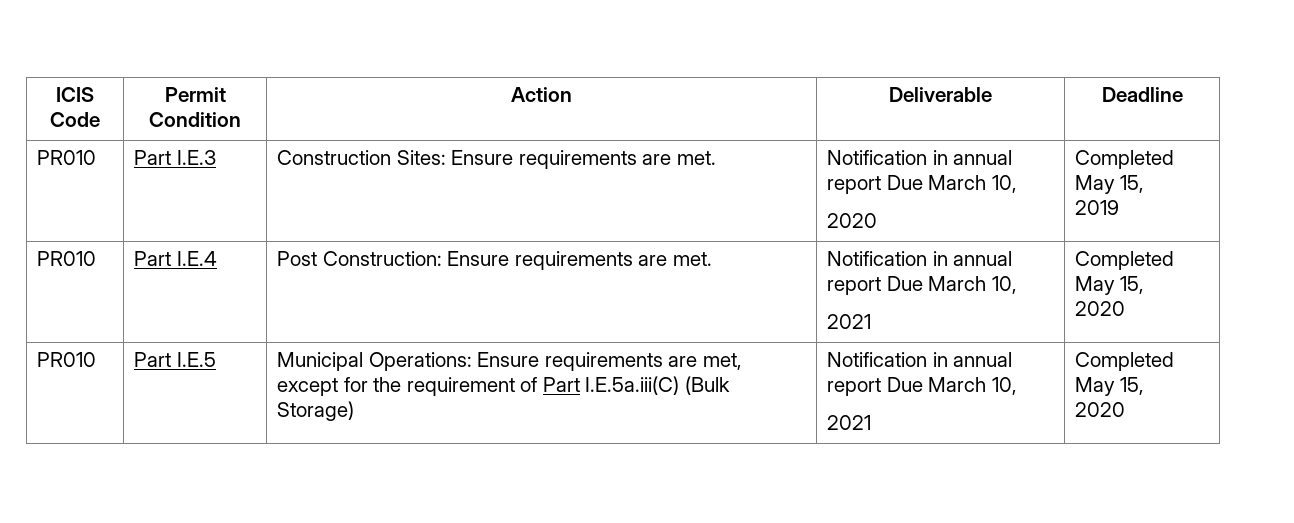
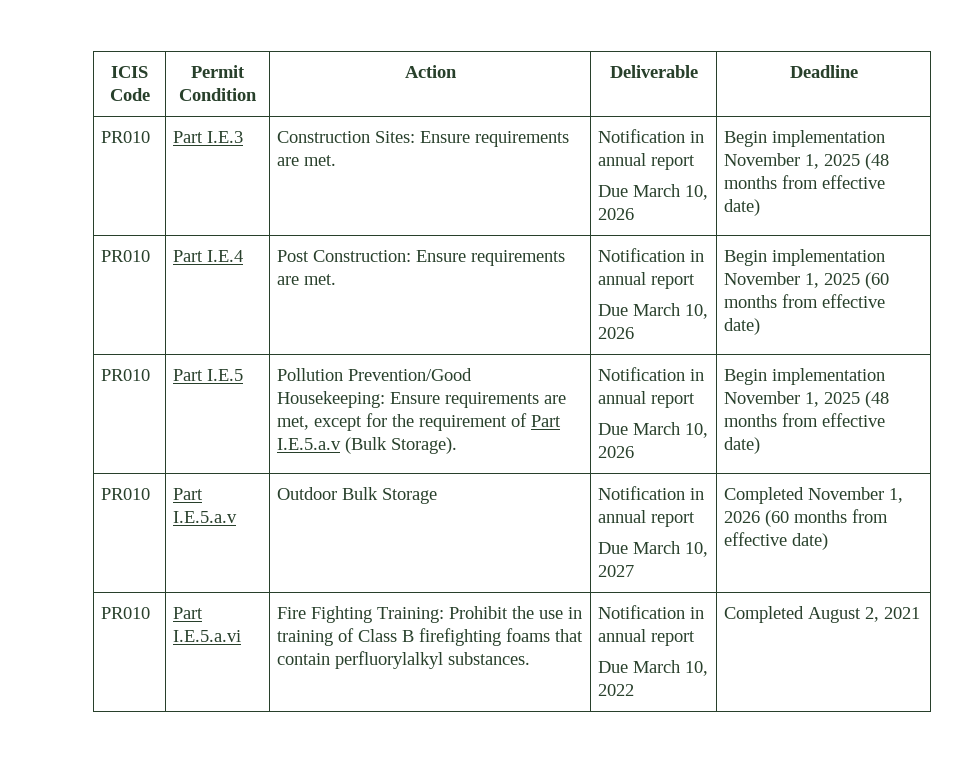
[886,175,1017,193] [827,213,878,228] [1075,150,1175,169] [1075,175,1144,194] [1075,200,1120,215] Due March 10, // 2020 | Completed May 15, // 2019 -> [598,184,709,200] [598,208,635,220] [724,130,886,147] [724,153,890,170] [724,175,886,189] [724,199,761,216] // Due March 10, 2026 | Begin implementation November 1, 2025 (48 months from effective date)
[886,276,1017,294] [827,314,872,329] [1075,251,1175,270] [1075,276,1144,295] [1075,301,1126,316] Due March 10, // 2021 | Completed May 15, // 2020 -> [598,303,709,319] [598,327,635,339] [724,249,886,266] [724,272,890,289] [724,294,886,308] [724,318,761,335] // Due March 10, 2026 | Begin implementation November 1, 2025 (60 months from effective date)
[277,352,472,371] Municipal Operations: -> [277,368,473,381] [277,391,386,408] Pollution Prevention/Good Housekeeping:
[585,376,730,395] [277,401,355,421] [827,352,1013,367] [827,377,1017,396] [827,415,872,430] [1075,352,1175,371] [1075,377,1144,396] [1075,402,1126,417] I.E.5a.iii(C) (Bulk Storage) | Notification in annual report Due March 10, // 2021 | Completed May 15, // 2020 -> [277,437,458,454] [598,367,705,381] [598,391,696,408] [598,422,709,438] [598,446,635,458] [724,368,886,385] [724,391,890,408] [724,413,886,427] [724,437,761,454] [101,488,151,500] [173,488,204,500] [173,511,238,523] [277,487,438,504] [598,486,705,500] [598,510,696,527] [598,541,709,557] [598,565,635,577] [724,487,904,504] [724,509,889,527] [724,532,829,550] [101,607,151,619] [173,607,204,619] [173,630,242,642] [277,606,583,623] [277,628,584,646] [277,651,531,669] [598,605,705,619] [598,629,696,646] [598,660,709,676] [598,684,635,696] [724,606,921,623] I.E.5.a.v (Bulk Storage). | Notification in annual report // Due March 10, 2026 | Begin implementation November 1, 2025 (48 months from effective date) // PR010 | Part I.E.5.a.v | Outdoor Bulk Storage | Notification in annual report // Due March 10, 2027 | Completed November 1, 2026 (60 months from effective date) // PR010 | Part I.E.5.a.vi | Fire Fighting Training: Prohibit the use in training of Class B firefighting foams that contain perfluorylalkyl substances. | Notification in annual report // Due March 10, 2022 | Completed August 2, 2021

